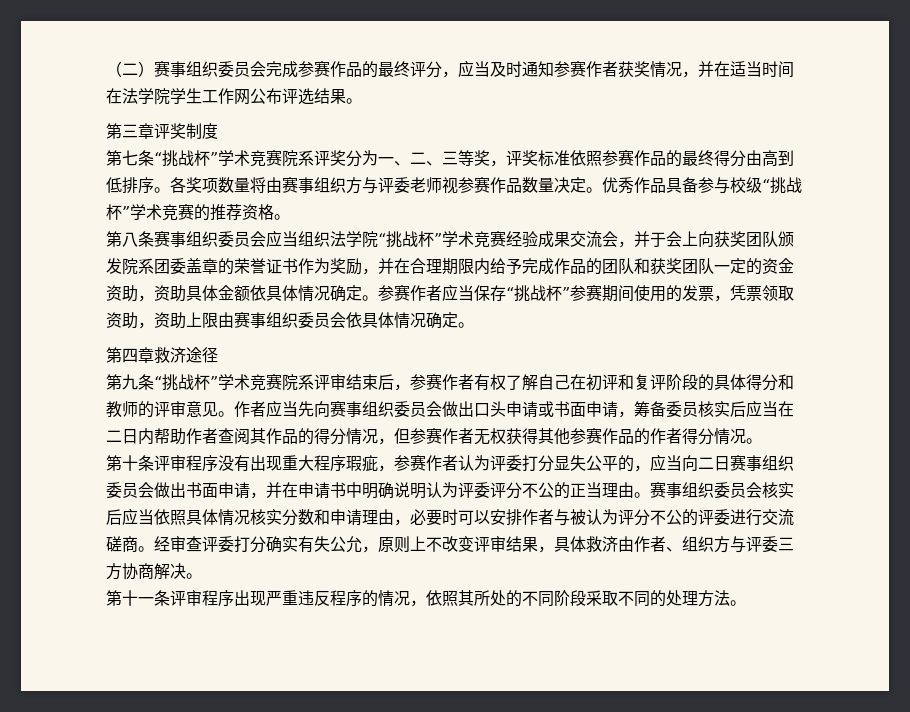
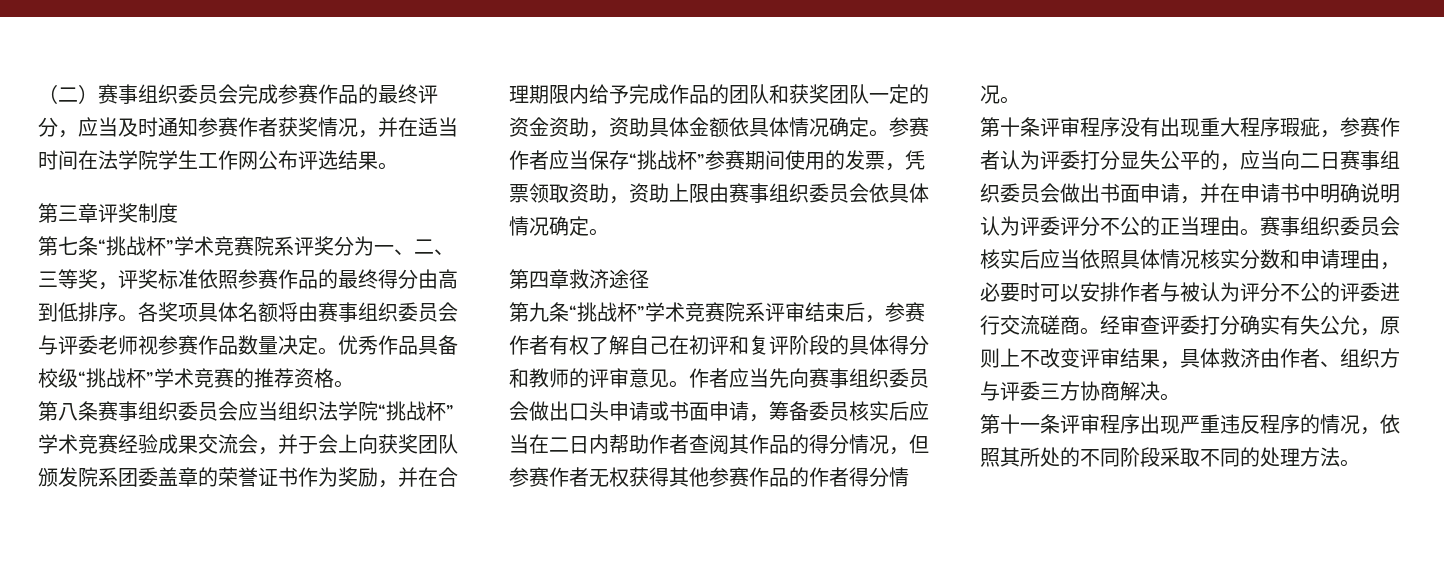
[218,177,250,193] 数量 -> [198,302,278,322] 具体名额
[346,177,362,194] 方 -> [398,302,458,322] 委员会
[698,177,730,194] 参与 -> (458, 345) none

